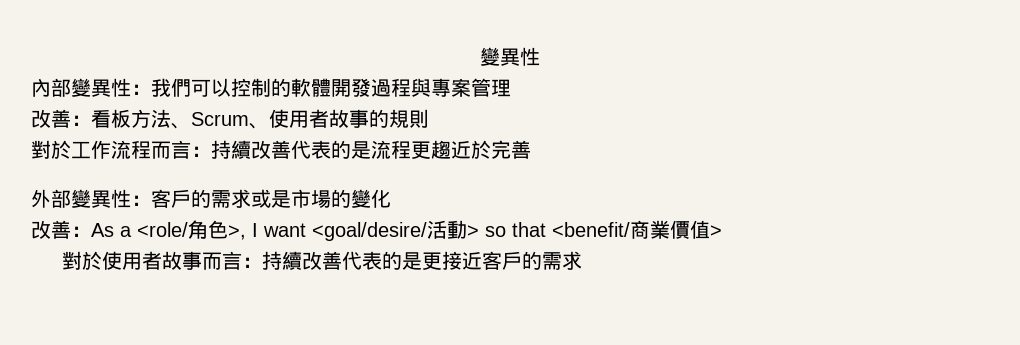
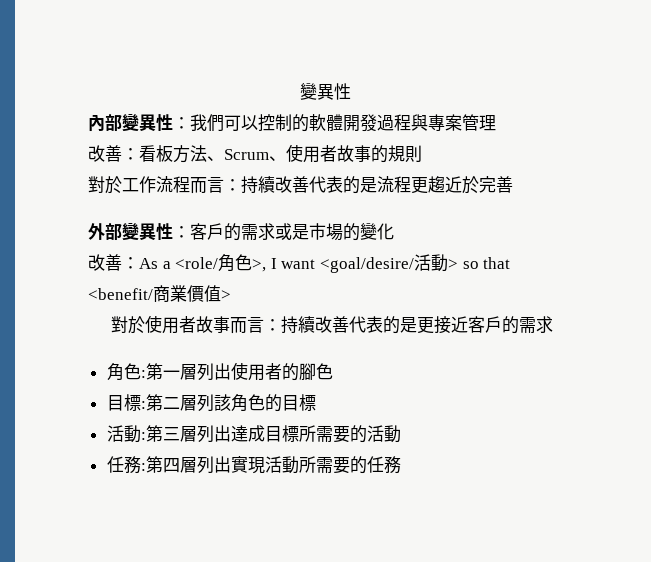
(582, 260) none -> [106,362,333,381] [106,394,316,412] [106,425,401,443] [106,456,401,474] // 角色:第一層列出使用者的腳色 // 目標:第二層列該角色的目標 // 活動:第三層列出達成目標所需要的活動 // 任務:第四層列出實現活動所需要的任務

